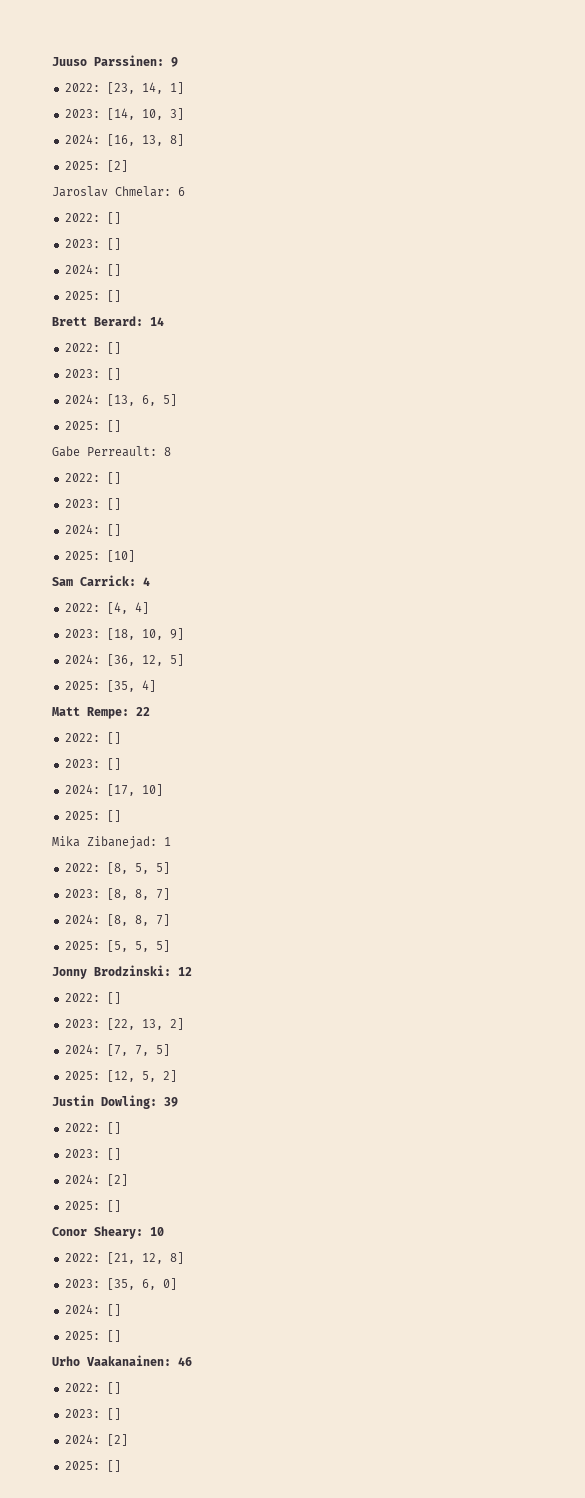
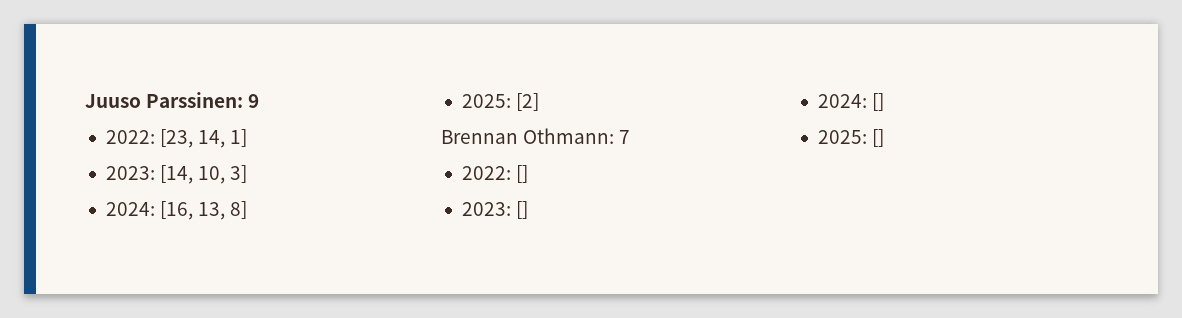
[52,186,185,197] Jaroslav Chmelar: 6 -> [441,128,631,144] Brennan Othmann: 7
[52,316,164,326] [64,342,121,354] [64,368,121,380] [64,394,177,406] [64,420,121,432] [52,446,171,457] [64,472,121,484] [64,498,121,510] [64,524,121,536] [64,550,135,562] [52,575,150,586] [64,602,149,614] [64,628,184,640] [64,654,184,666] [64,680,156,692] [52,707,150,719] [64,732,121,744] [64,758,121,770] [64,784,163,796] [64,810,121,822] [52,836,171,849] [64,862,170,874] [64,888,170,900] [64,914,170,926] [64,940,170,952] [52,965,192,979] [64,992,121,1004] [64,1018,184,1030] [64,1044,170,1056] [64,1070,177,1082] [52,1095,178,1109] [64,1122,121,1134] [64,1148,121,1160] [64,1174,128,1186] [64,1200,121,1212] [52,1226,164,1239] [64,1252,184,1264] [64,1278,177,1290] [64,1304,121,1316] [64,1330,121,1342] [52,1355,192,1366] [64,1382,121,1394] [64,1408,121,1420] [64,1434,128,1446] [64,1460,121,1472] // Brett Berard: 14 // 2022: [] // 2023: [] // 2024: [13, 6, 5] // 2025: [] // Gabe Perreault: 8 // 2022: [] // 2023: [] // 2024: [] // 2025: [10] // Sam Carrick: 4 // 2022: [4, 4] // 2023: [18, 10, 9] // 2024: [36, 12, 5] // 2025: [35, 4] // Matt Rempe: 22 // 2022: [] // 2023: [] // 2024: [17, 10] // 2025: [] // Mika Zibanejad: 1 // 2022: [8, 5, 5] // 2023: [8, 8, 7] // 2024: [8, 8, 7] // 2025: [5, 5, 5] // Jonny Brodzinski: 12 // 2022: [] // 2023: [22, 13, 2] // 2024: [7, 7, 5] // 2025: [12, 5, 2] // Justin Dowling: 39 // 2022: [] // 2023: [] // 2024: [2] // 2025: [] // Conor Sheary: 10 // 2022: [21, 12, 8] // 2023: [35, 6, 0] // 2024: [] // 2025: [] // Urho Vaakanainen: 46 // 2022: [] // 2023: [] // 2024: [2] // 2025: [] -> (885, 138) none

